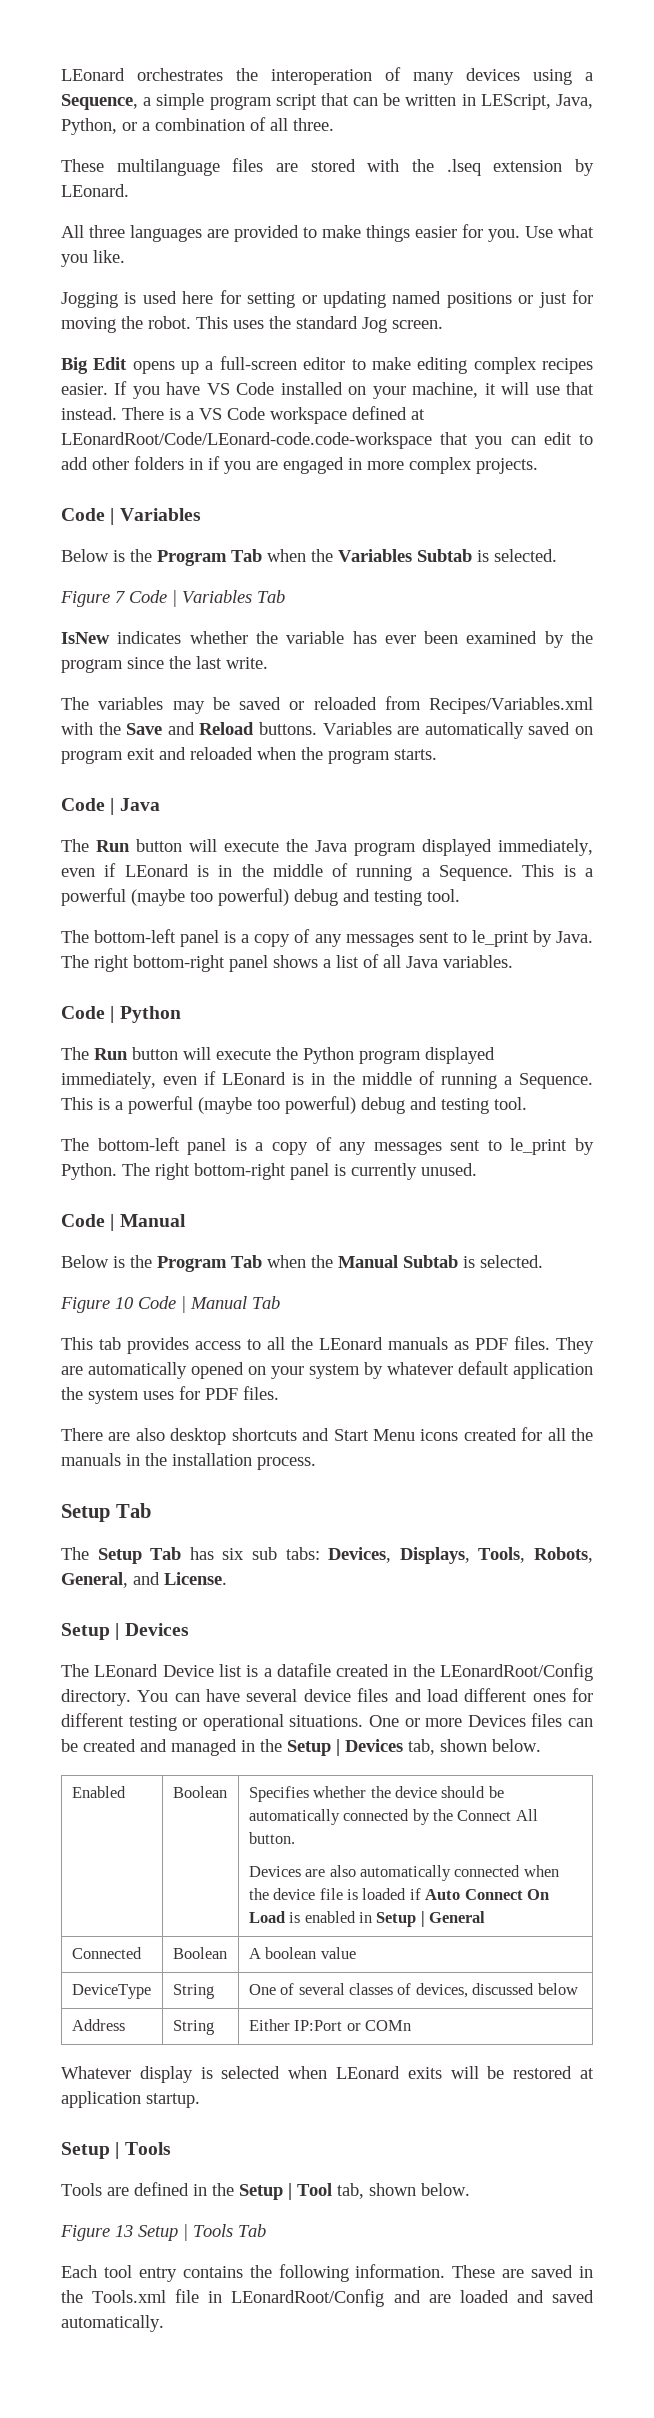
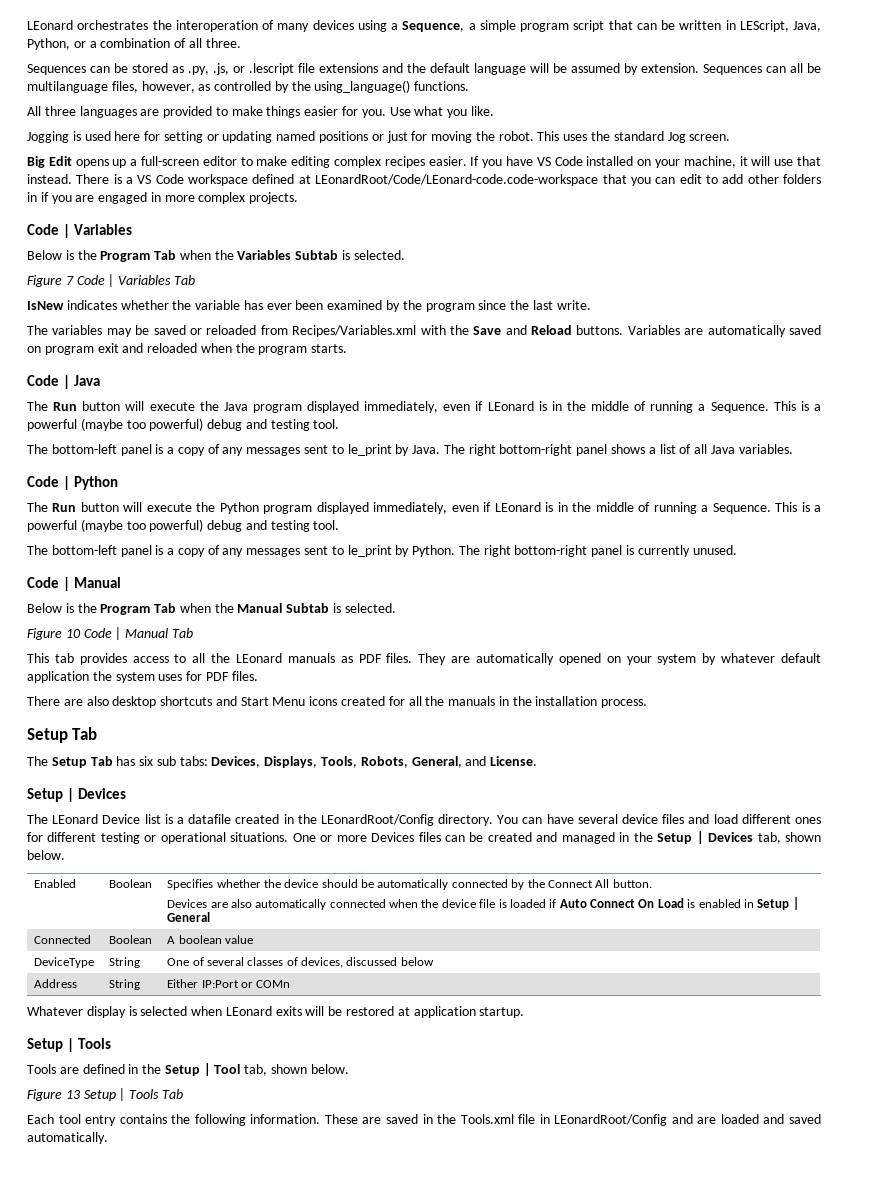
[61,158,594,176] [61,184,129,197] These multilanguage files are stored with the .lseq extension by LEonard. -> [27,63,821,75] [27,80,470,93] Sequences can be stored as .py, .js, or .lescript file extensions and the default language will be assumed by extension. Sequences can all be multilanguage files, however, as controlled by the using_language() functions.

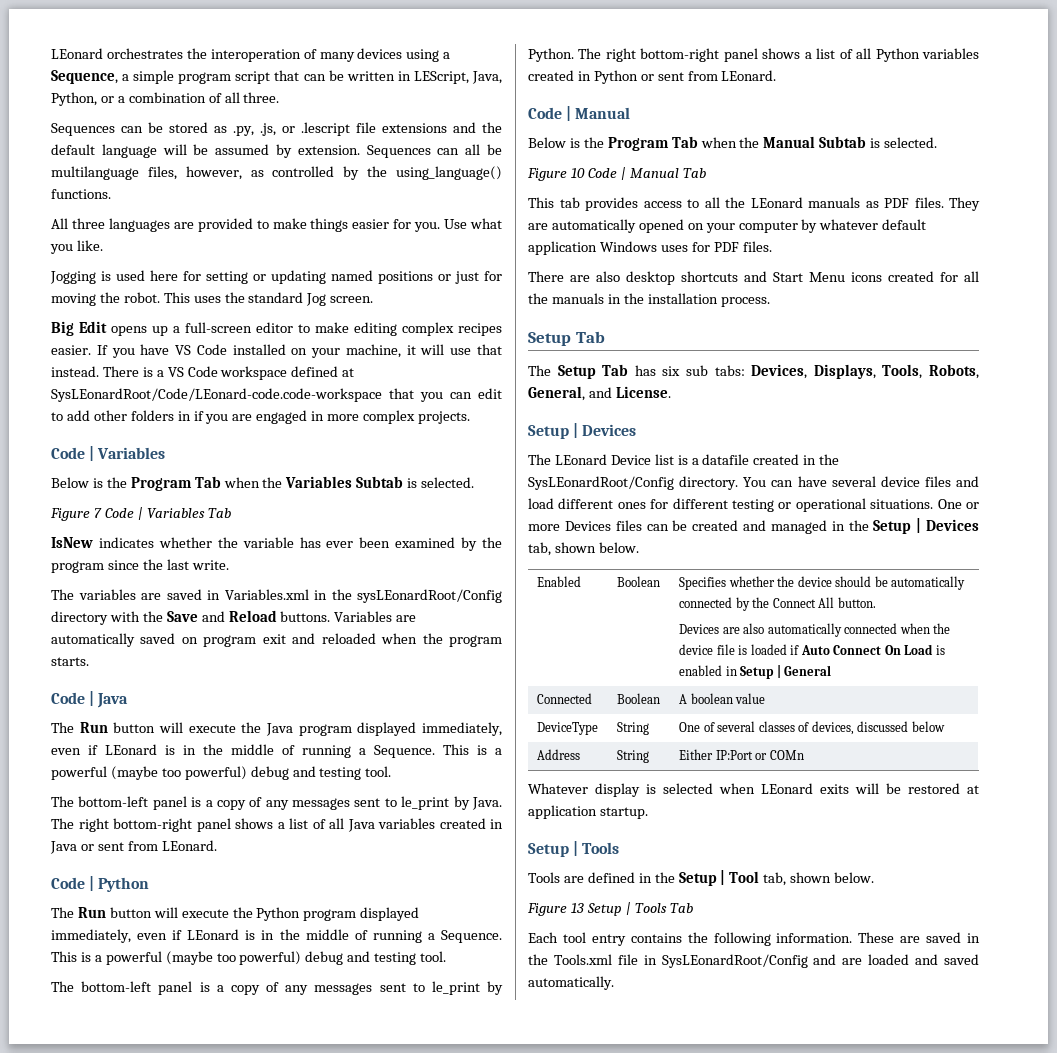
[315,174,599,186] LEonardRoot/Code/LEonard-code.code-workspace -> [51,388,382,402] SysLEonardRoot/Code/LEonard-code.code-workspace
[106,325,417,337] may be saved or reloaded from Recipes/Variables.xml -> [141,589,502,603] [51,611,108,625] are saved in Variables.xml in the sysLEonardRoot/Config directory
[738,444,793,454] variables. -> [378,818,503,829] [50,840,217,854] variables created in Java or sent from LEonard.
[626,545,737,557] is currently unused. -> [762,48,979,62] [528,70,777,84] shows a list of all Python variables created in Python or sent from LEonard.
[657,654,697,665] system -> [738,221,798,233] computer
[92,671,155,683] the system -> [599,241,657,252] Windows
[320,814,434,826] LEonardRoot/Config -> [528,476,674,490] SysLEonardRoot/Config
[554,1114,668,1126] LEonardRoot/Config -> [661,954,808,968] SysLEonardRoot/Config

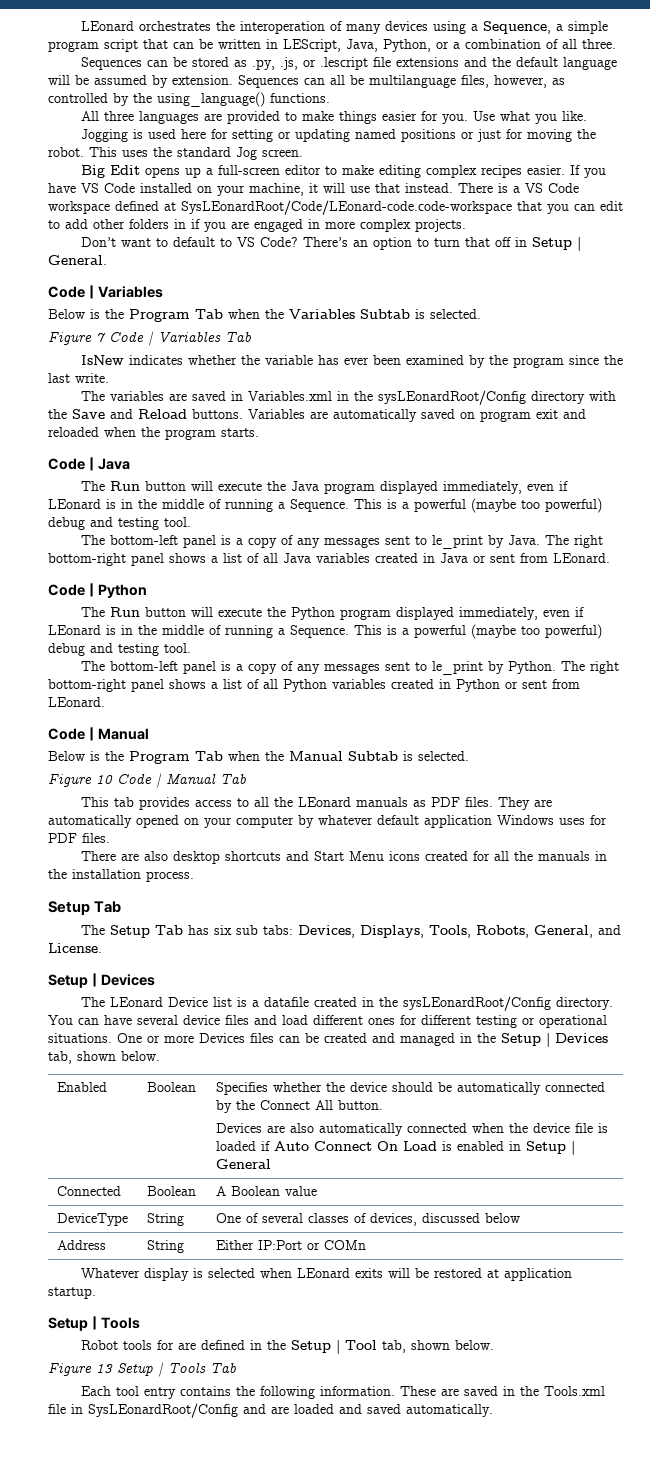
(470, 417) none -> [80,237,581,251] [48,255,107,265] // Don’t want to default to VS Code? There’s an option to turn that off in Setup | General.
[528,476,674,490] SysLEonardRoot/Config -> [402,996,551,1011] sysLEonardRoot/Config
[690,693,733,704] boolean -> [231,1186,281,1196] Boolean
[528,872,560,883] Tools -> [80,1340,174,1350] Robot tools for

